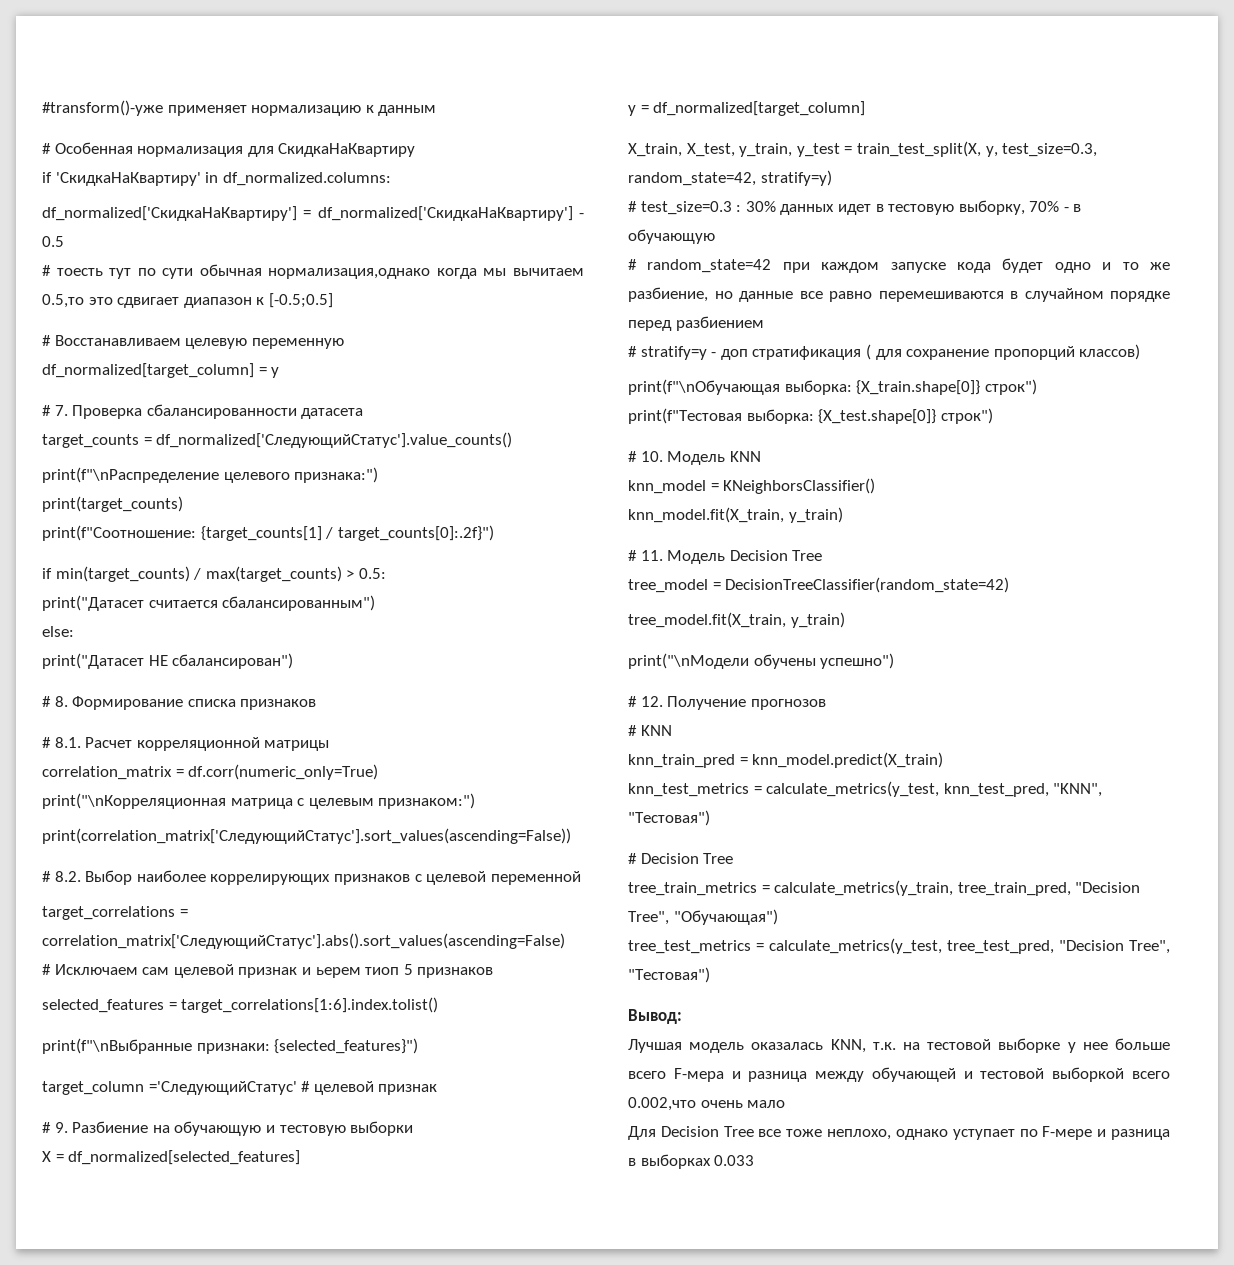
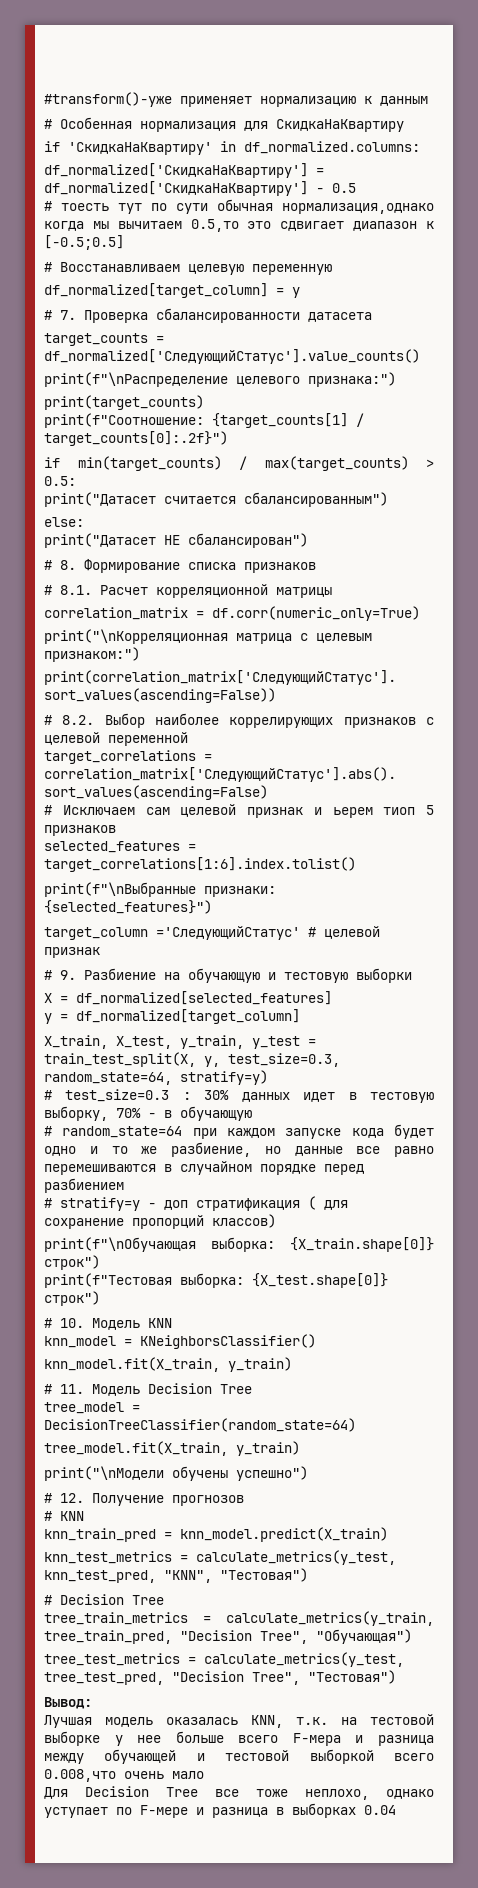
[628,172,756,186] random_state=42, -> [44,1072,172,1085] random_state=64,
[647,259,772,273] random_state=42 -> [62,1126,183,1138] random_state=64
[725,577,1010,593] DecisionTreeClassifier(random_state=42) -> [44,1418,356,1432] DecisionTreeClassifier(random_state=64)
[628,1097,696,1111] 0.002,что -> [44,1769,116,1782] 0.008,что
[714,1155,755,1166] 0.033 -> [364,1805,396,1815] 0.04

